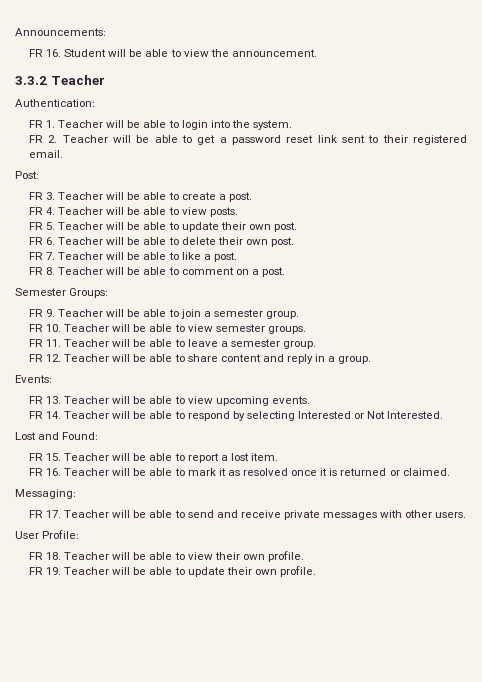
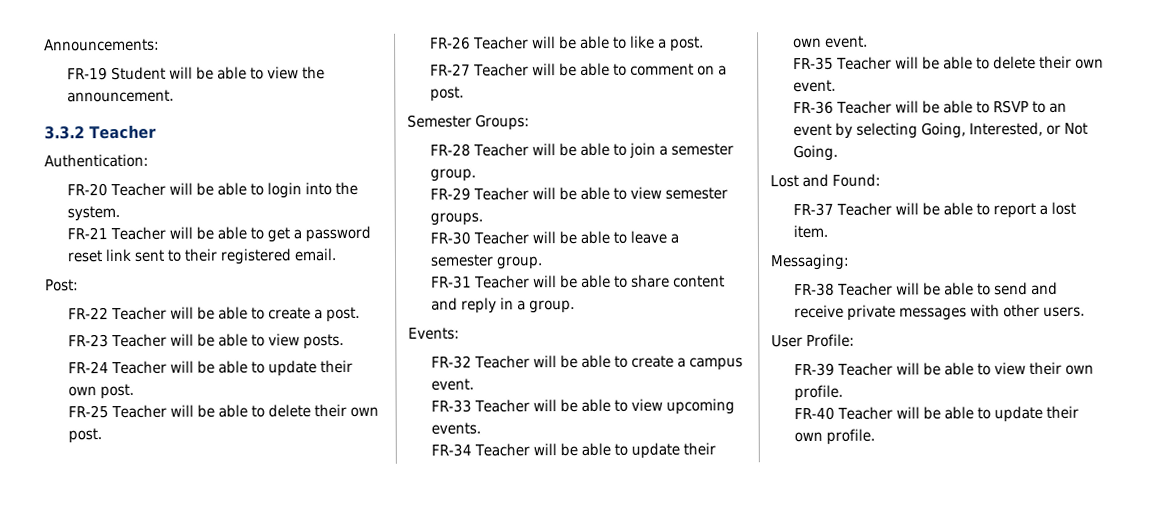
[28,49,62,57] FR 16. -> [66,67,108,81] FR-19
[28,120,56,128] FR 1. -> [66,183,108,197] FR-20
[28,135,58,143] FR 2. -> [66,227,108,240] FR-21
[28,192,56,200] FR 3. -> [67,307,109,320] FR-22
[28,207,56,215] FR 4. -> [67,334,109,348] FR-23
[28,222,56,230] FR 5. -> [67,361,109,374] FR-24
[28,237,56,245] FR 6. -> [67,405,109,419] FR-25
[28,252,56,260] FR 7. -> [429,36,471,50] FR-26
[28,267,56,275] FR 8. -> [429,63,471,76] FR-27
[28,309,56,317] FR 9. -> [429,143,471,157] FR-28
[28,324,62,332] FR 10. -> [429,187,471,201] FR-29
[28,339,62,347] FR 11. -> [429,231,471,245] FR-30
[28,354,62,362] FR 12. -> [430,275,472,289] FR-31
[28,396,62,404] FR 13. -> [430,354,744,371] [430,378,474,391] [430,399,472,413] FR-32 Teacher will be able to create a campus event. // FR-33
[28,411,351,421] FR 14. Teacher will be able to respond by selecting Interested -> [430,442,717,459] [792,35,868,49] [792,55,1105,71] [792,79,836,93] [792,100,1068,115] [792,121,1044,139] FR-34 Teacher will be able to update their own event. // FR-35 Teacher will be able to delete their own event. // FR-36 Teacher will be able to RSVP to an event by selecting Going, Interested,
[387,411,444,419] Interested. -> [792,144,838,162] Going.
[28,453,62,461] FR 15. -> [792,202,834,217] FR-37
[28,468,450,476] // FR 16. Teacher will be able to mark it as resolved once it is returned or claimed. -> (828, 231) none
[28,510,62,518] FR 17. -> [793,282,835,297] FR-38
[28,552,62,560] FR 18. -> [793,362,835,377] FR-39
[28,567,62,575] FR 19. -> [793,406,835,421] FR-40

